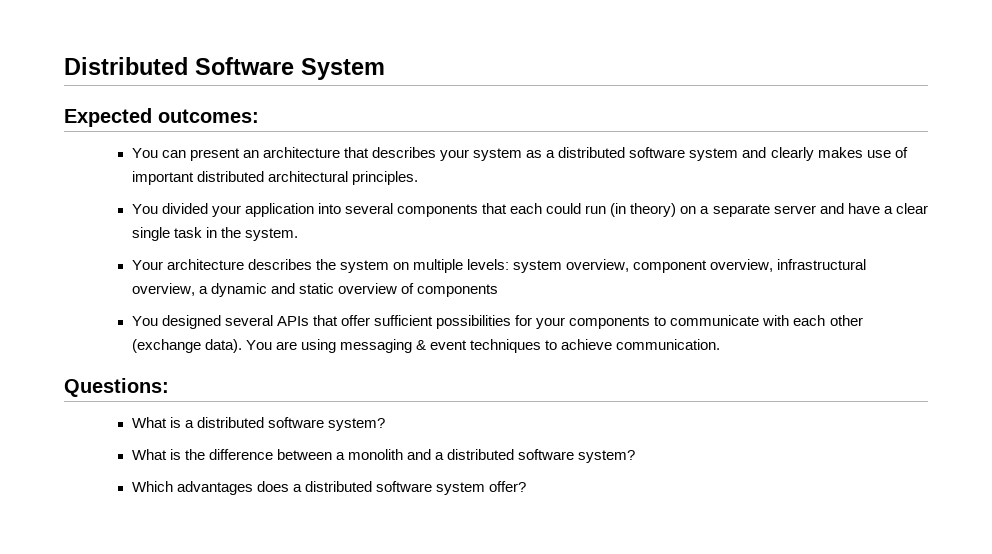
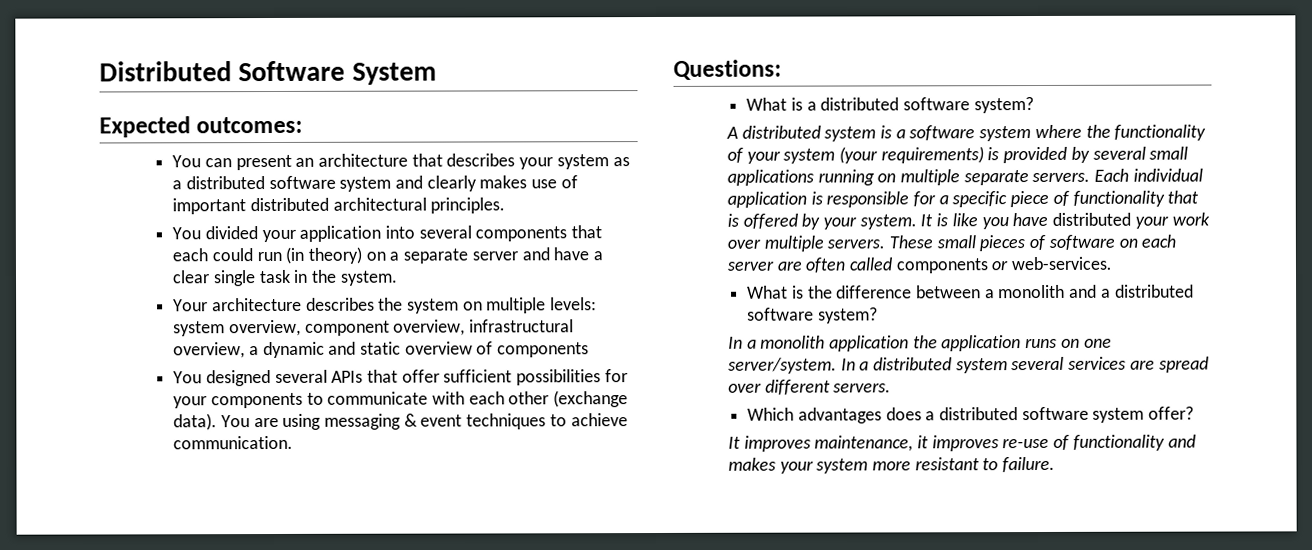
(386, 424) none -> [725,124,1207,142] [726,146,1189,164] [726,168,1203,186] [726,190,1200,208] [726,212,1210,230] [726,234,1177,252] [726,256,1113,274] // A distributed system is a software system where the functionality of your system (your requirements) is provided by several small applications running on multiple separate servers. Each individual application is responsible for a specific piece of functionality that is offered by your system. It is like you have distributed your work over multiple servers. These small pieces of software on each server are often called components or web-services.
(636, 456) none -> [727,335,1112,352] [727,356,1209,374] [727,379,892,395] // In a monolith application the application runs on one server/system. In a distributed system several services are spread over different servers.
(527, 486) none -> [727,434,1196,452] [727,456,1056,474] // It improves maintenance, it improves re-use of functionality and makes your system more resistant to failure.

